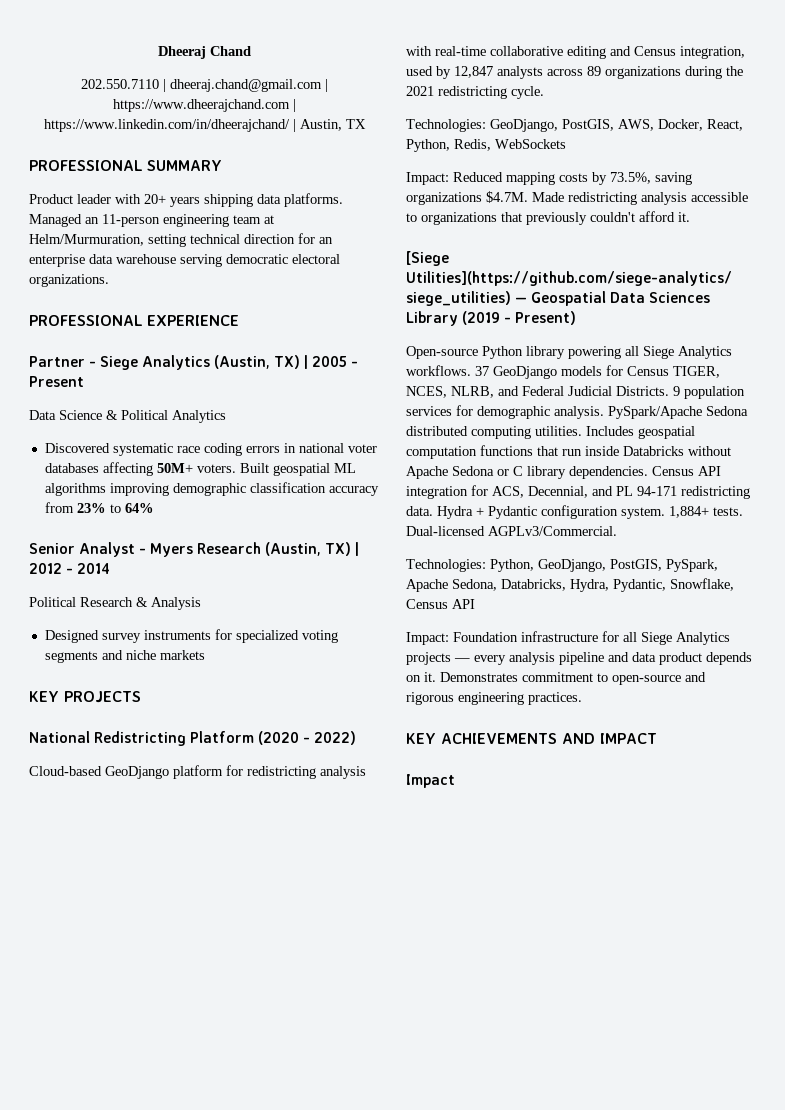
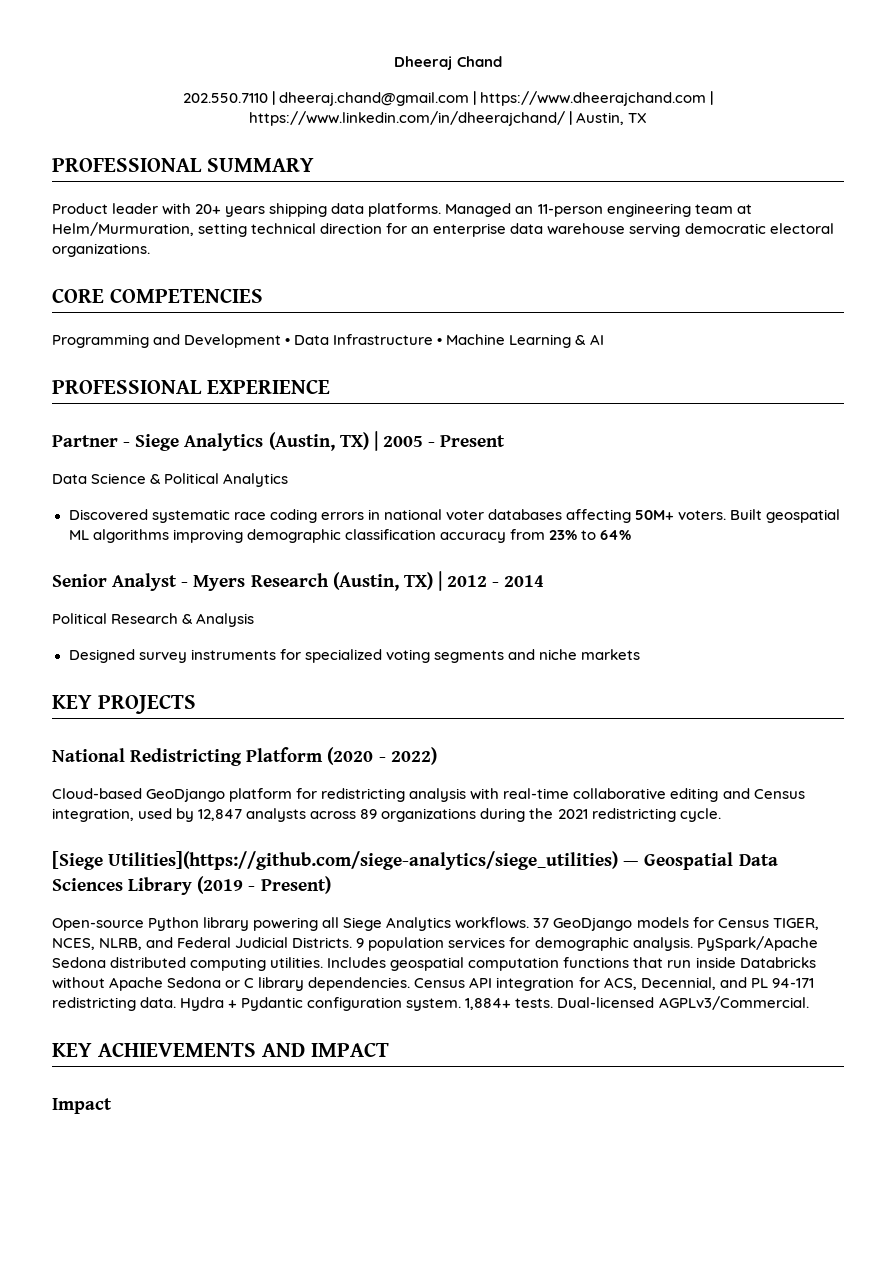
(109, 280) none -> [52,288,263,303] [52,334,604,348] // CORE COMPETENCIES // Programming and Development • Data Infrastructure • Machine Learning & AI
[406,119,743,132] [406,139,566,152] [406,172,692,185] [406,191,748,205] [406,211,690,225] // Technologies: GeoDjango, PostGIS, AWS, Docker, React, Python, Redis, WebSockets // Impact: Reduced mapping costs by 73.5%, saving organizations $4.7M. Made redistricting analysis accessible to organizations that previously couldn't afford it. -> (721, 815) none
[406,559,718,572] [406,578,734,592] [406,599,475,609] [406,631,730,645] [406,652,752,665] [406,672,706,685] [406,692,582,705] // Technologies: Python, GeoDjango, PostGIS, PySpark, Apache Sedona, Databricks, Hydra, Pydantic, Snowflake, Census API // Impact: Foundation infrastructure for all Siege Analytics projects — every analysis pipeline and data product depends on it. Demonstrates commitment to open-source and rigorous engineering practices. -> (809, 1003) none

